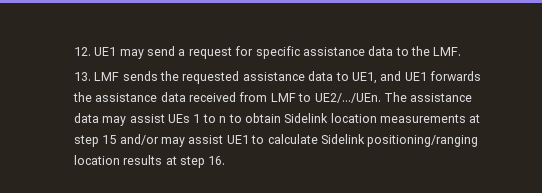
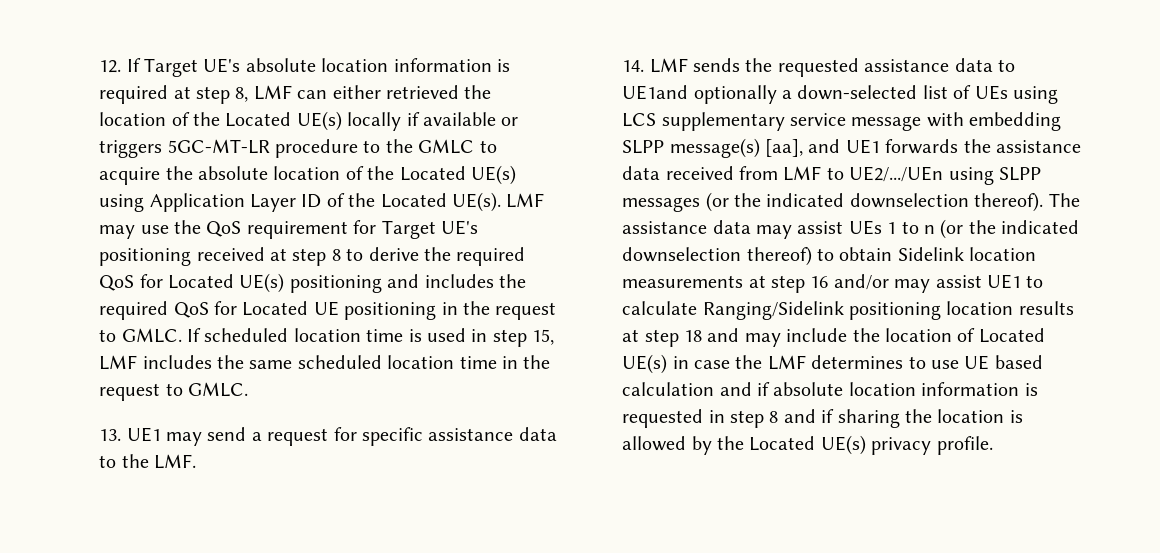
(91, 51) none -> [126,58,510,77] [99,85,492,104] [99,111,519,131] [99,139,497,158] [99,165,516,185] [99,192,545,212] [99,220,478,239] [99,247,526,266] [99,273,526,293] [99,301,557,320] [99,328,555,347] [99,355,551,370] [99,382,248,401] [99,429,122,441] If Target UE's absolute location information is required at step 8, LMF can either retrieved the location of the Located UE(s) locally if available or triggers 5GC-MT-LR procedure to the GMLC to acquire the absolute location of the Located UE(s) using Application Layer ID of the Located UE(s). LMF may use the QoS requirement for Target UE's positioning received at step 8 to derive the required QoS for Located UE(s) positioning and includes the required QoS for Located UE positioning in the request to GMLC. If scheduled location time is used in step 15, LMF includes the same scheduled location time in the request to GMLC. // 13.
[73,72,91,81] 13. -> [622,60,645,72] 14.
[351,72,377,84] UE1, -> [622,85,1058,104] [622,112,1062,131] [622,138,803,158] UE1and optionally a down-selected list of UEs using LCS supplementary service message with embedding SLPP message(s) [aa],
[314,93,381,103] UE2/.../UEn. -> [849,166,1041,185] [622,192,1044,212] UE2/.../UEn using SLPP messages (or the indicated downselection thereof).
(227, 119) none -> [940,219,1080,239] [622,246,812,266] (or the indicated downselection thereof)
[102,135,117,144] 15 -> [810,276,829,288] 16
[320,134,479,147] Sidelink positioning/ranging -> [702,301,941,320] Ranging/Sidelink positioning
[208,156,226,165] 16. -> [683,328,1045,347] [622,354,1043,374] [622,382,1038,396] [622,409,1023,428] [622,435,993,455] 18 and may include the location of Located UE(s) in case the LMF determines to use UE based calculation and if absolute location information is requested in step 8 and if sharing the location is allowed by the Located UE(s) privacy profile.

